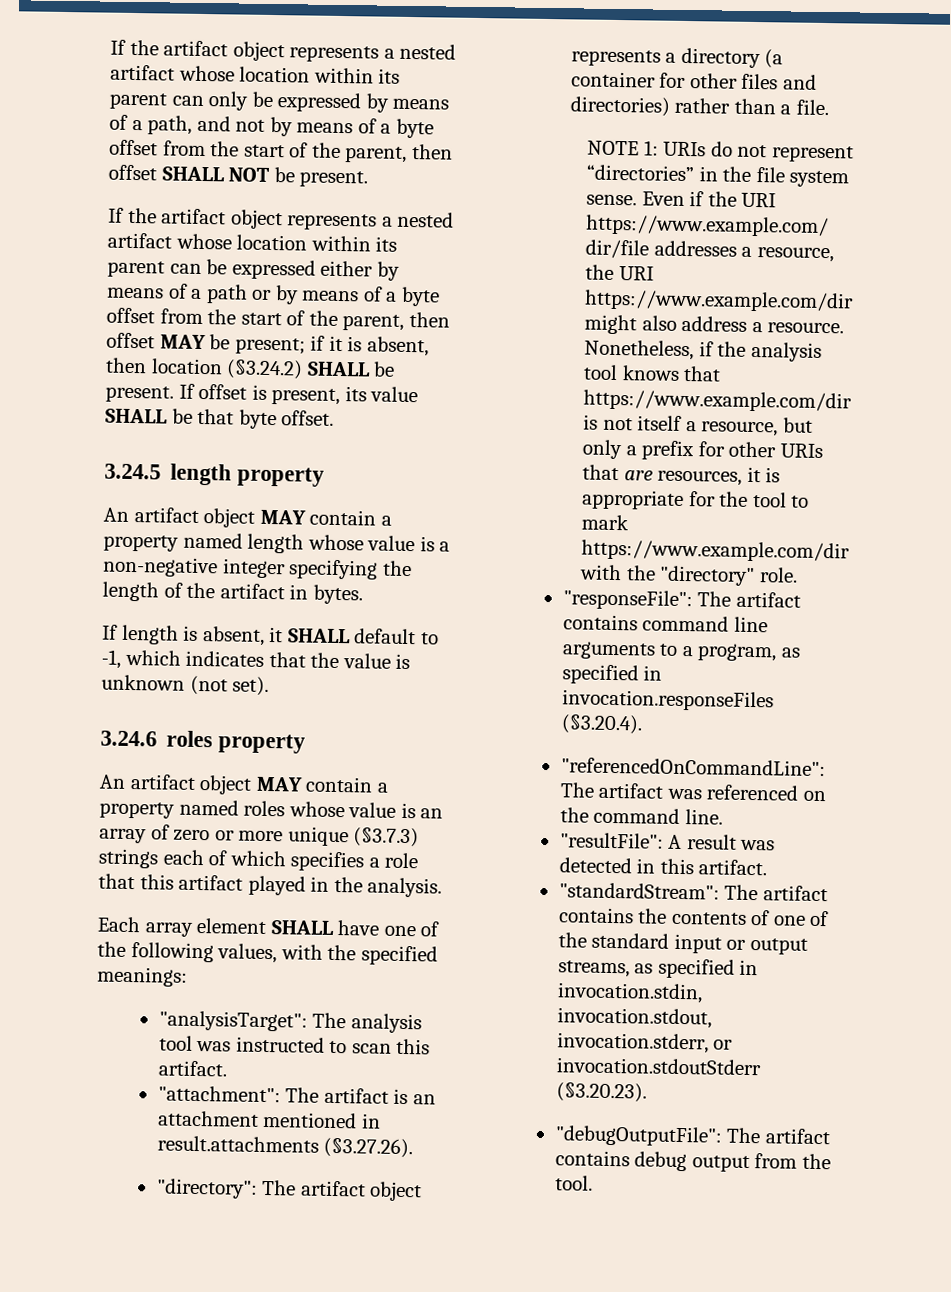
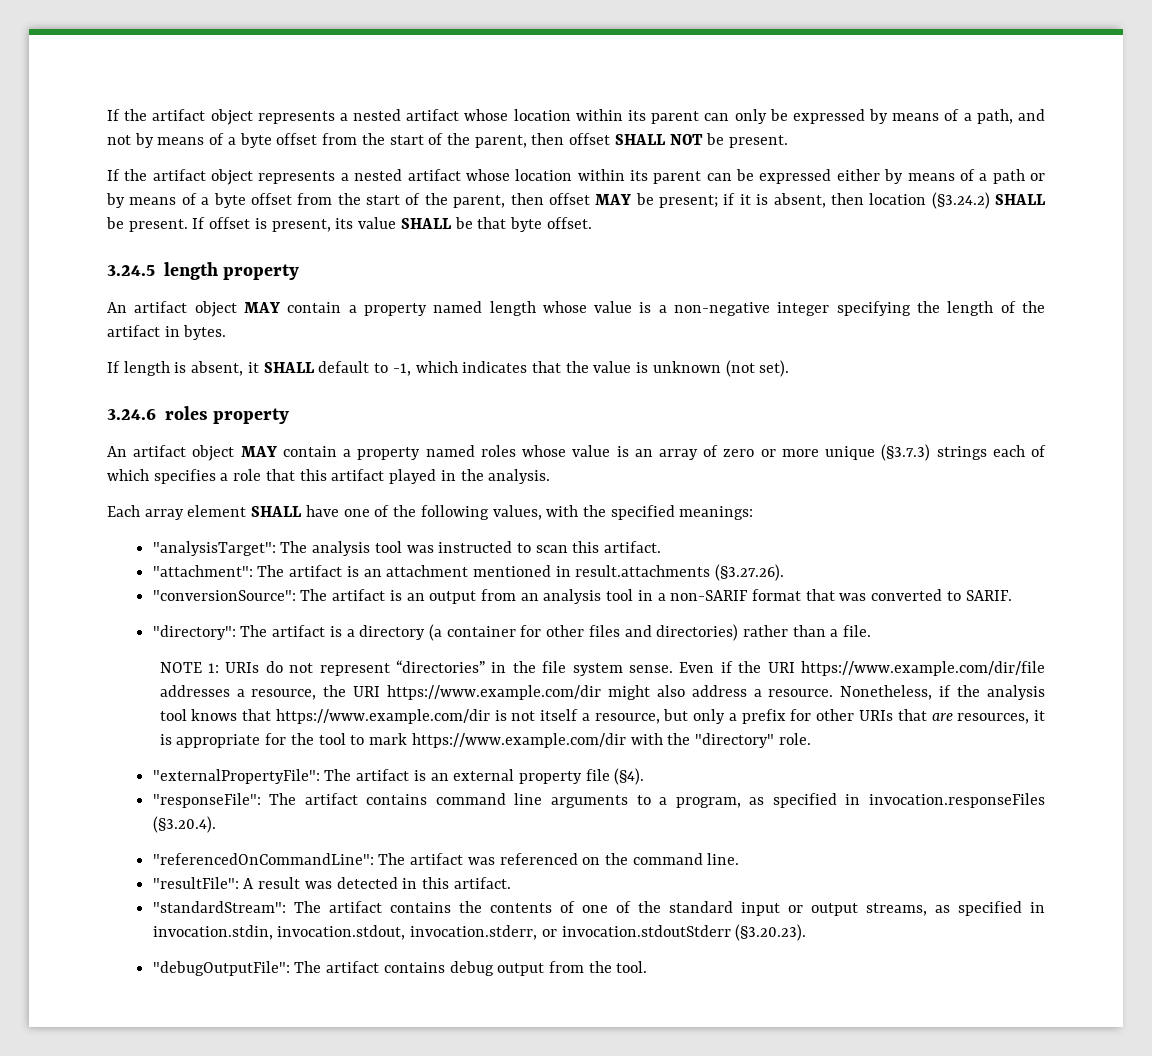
(414, 1148) none -> [152,589,1012,604] // "conversionSource": The artifact is an output from an analysis tool in a non-SARIF format that was converted to SARIF.
[369,1181,423,1202] [570,49,661,67] object represents -> [329,626,342,637] is
(798, 575) none -> [152,768,645,785] // "externalPropertyFile": The artifact is an external property file (§4).

